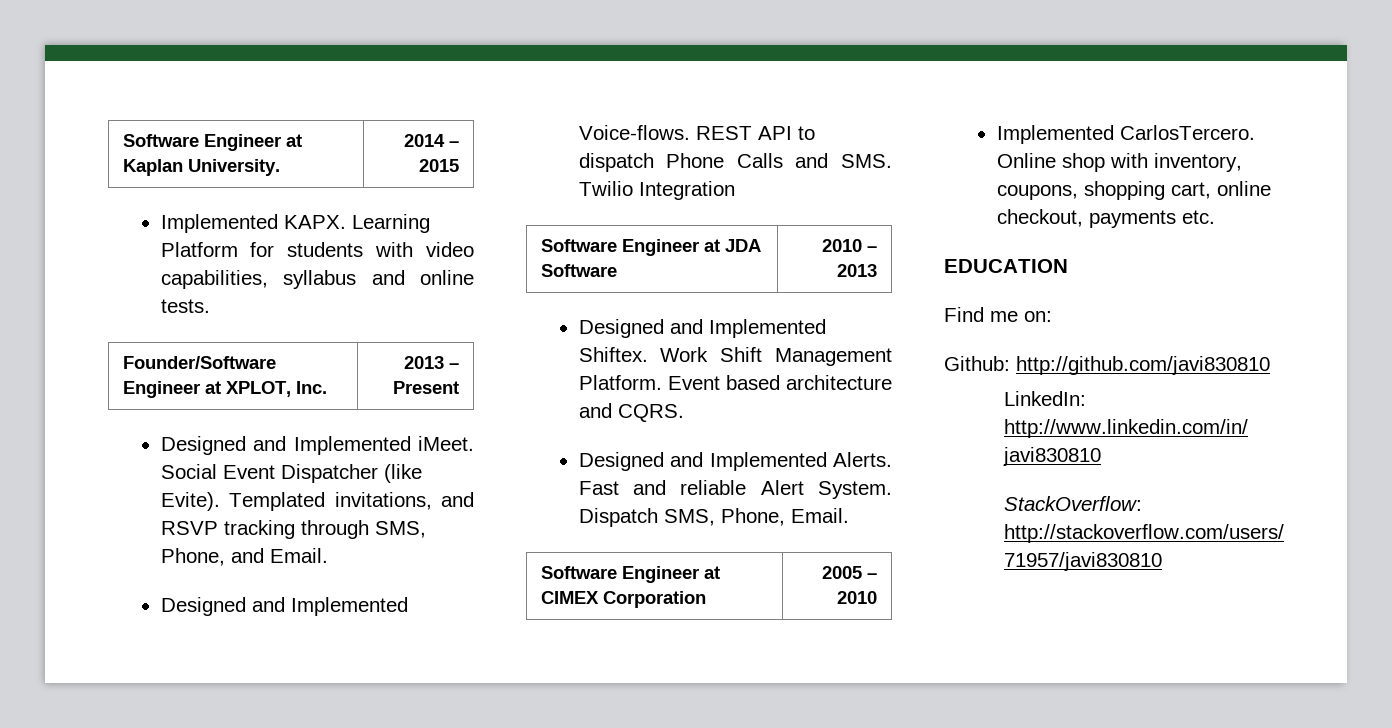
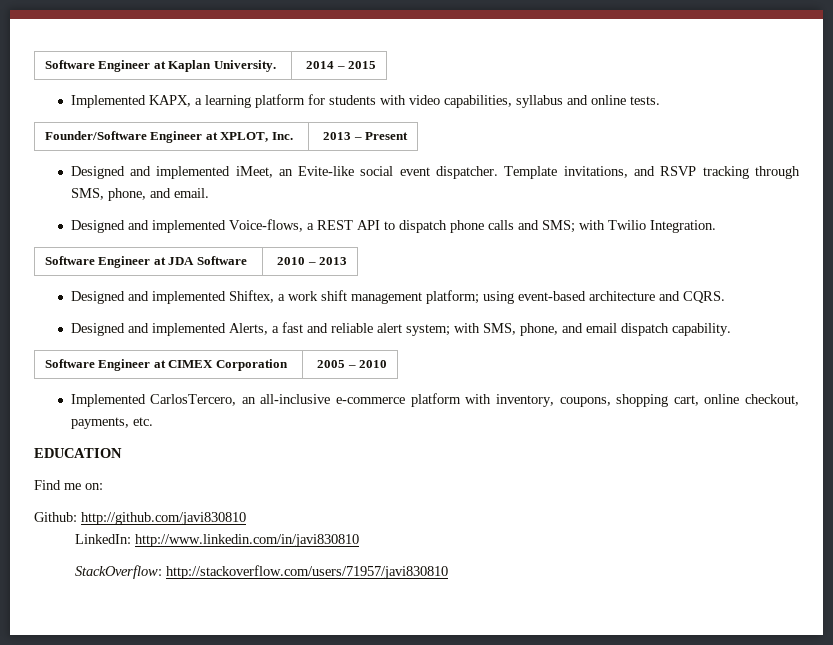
[283,214,430,233] [160,242,238,257] KAPX. Learning Platform -> [148,94,305,108] KAPX, a learning platform
[293,436,474,455] [160,464,422,483] [160,492,326,511] Implemented iMeet. Social Event Dispatcher (like Evite). Templated -> [156,166,558,179] implemented iMeet, an Evite-like social event dispatcher. Template
[160,548,328,566] [160,597,408,616] [578,125,690,140] Phone, and Email. // Designed and Implemented Voice-flows. -> [107,188,209,201] [70,219,314,233] phone, and email. // Designed and implemented Voice-flows, a
[666,153,892,168] [578,181,735,200] Phone Calls and SMS. Twilio Integration -> [449,220,716,233] phone calls and SMS; with Twilio Integration.
[708,319,826,338] [578,347,892,366] [578,375,780,390] Implemented Shiftex. Work Shift Management Platform. Event based -> [151,290,586,304] implemented Shiftex, a work shift management platform; using event-based
[709,452,892,471] [578,480,892,499] [578,508,849,527] Implemented Alerts. Fast and reliable Alert System. Dispatch SMS, Phone, Email. -> [151,322,731,336] implemented Alerts, a fast and reliable alert system; with SMS, phone, and email dispatch capability.
[1119,125,1255,140] [996,153,1105,172] CarlosTercero. Online shop -> [150,393,461,407] CarlosTercero, an all-inclusive e-commerce platform
[1088,210,1176,228] payments -> [70,417,129,429] payments,

